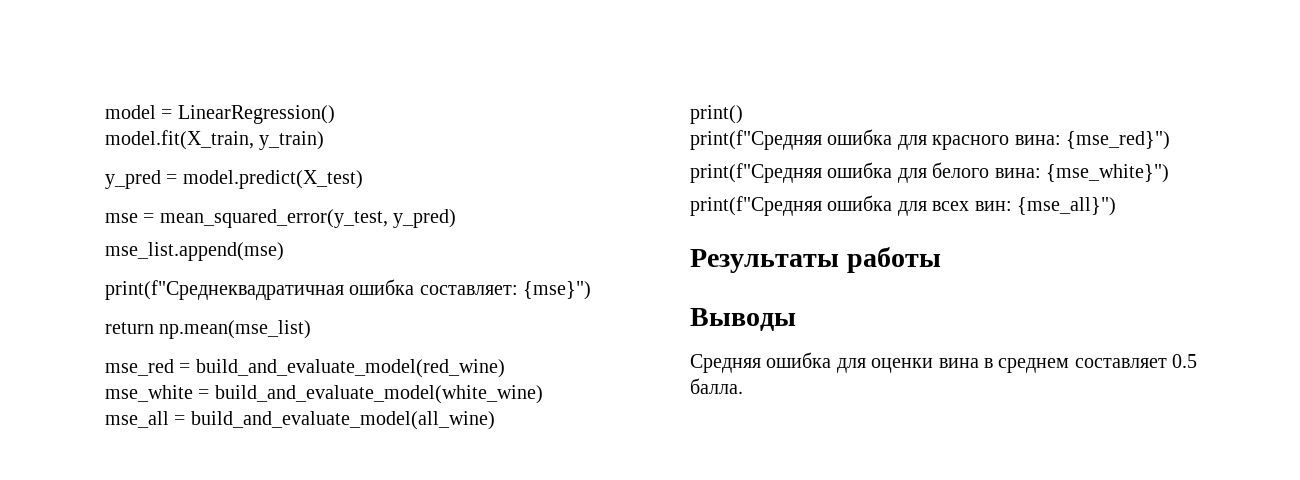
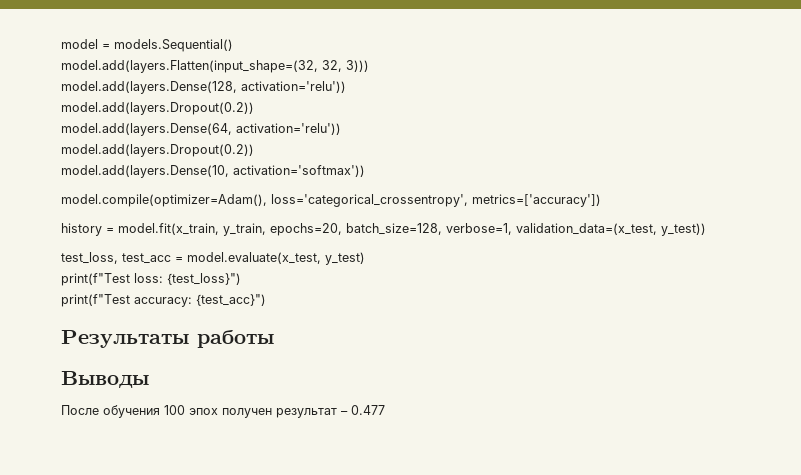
[177,105,335,124] [105,130,325,150] [105,170,363,189] [105,209,457,228] [105,242,284,261] [105,279,592,300] [105,320,312,339] [105,359,505,378] [105,385,543,404] [105,411,495,430] [690,105,743,124] [690,129,1170,150] [690,162,1169,183] [690,195,1116,216] [690,247,941,273] [690,308,796,331] [690,352,1198,373] [690,378,743,394] LinearRegression() // model.fit(X_train, y_train) // y_pred = model.predict(X_test) // mse = mean_squared_error(y_test, y_pred) // mse_list.append(mse) // print(f"Среднеквадратичная ошибка составляет: {mse}") // return np.mean(mse_list) // mse_red = build_and_evaluate_model(red_wine) // mse_white = build_and_evaluate_model(white_wine) // mse_all = build_and_evaluate_model(all_wine) // print() // print(f"Средняя ошибка для красного вина: {mse_red}") // print(f"Средняя ошибка для белого вина: {mse_white}") // print(f"Средняя ошибка для всех вин: {mse_all}") // Результаты работы // Выводы // Средняя ошибка для оценки вина в среднем составляет 0.5 балла. -> [114,39,233,52] [61,60,369,73] [61,81,346,94] [61,102,254,115] [61,123,341,136] [61,144,254,157] [61,165,365,178] [61,194,601,207] [61,223,706,236] [61,252,365,265] [61,273,241,286] [61,294,266,307] [61,330,274,348] [61,371,149,388] [61,405,385,418] models.Sequential() // model.add(layers.Flatten(input_shape=(32, 32, 3))) // model.add(layers.Dense(128, activation='relu')) // model.add(layers.Dropout(0.2)) // model.add(layers.Dense(64, activation='relu')) // model.add(layers.Dropout(0.2)) // model.add(layers.Dense(10, activation='softmax')) // model.compile(optimizer=Adam(), loss='categorical_crossentropy', metrics=['accuracy']) // history = model.fit(x_train, y_train, epochs=20, batch_size=128, verbose=1, validation_data=(x_test, y_test)) // test_loss, test_acc = model.evaluate(x_test, y_test) // print(f"Test loss: {test_loss}") // print(f"Test accuracy: {test_acc}") // Результаты работы // Выводы // После обучения 100 эпох получен результат – 0.477

